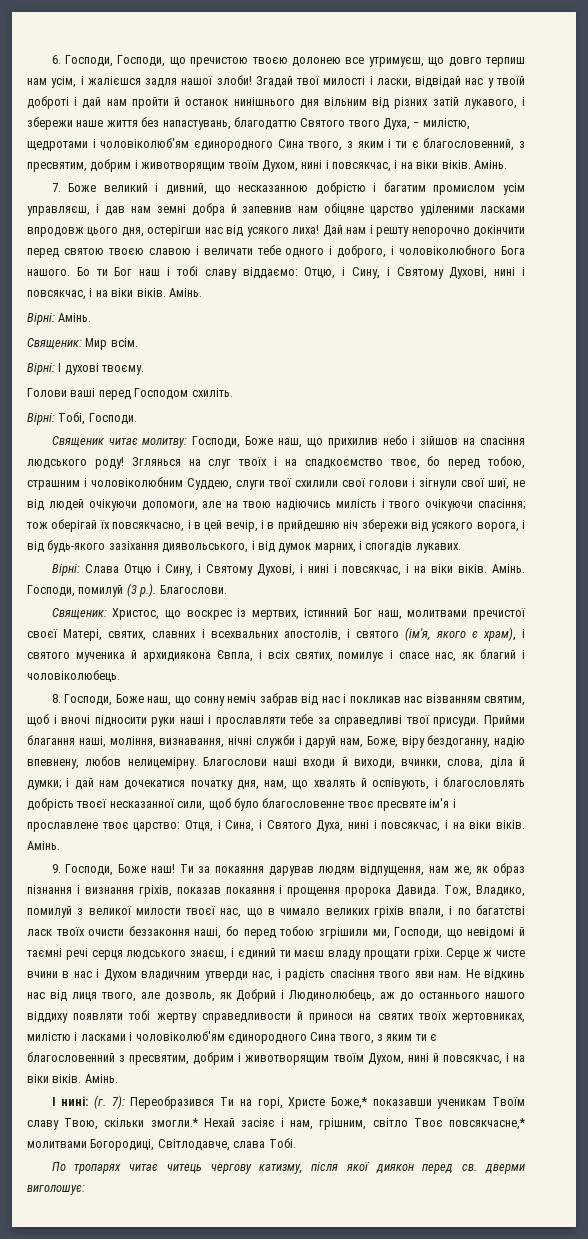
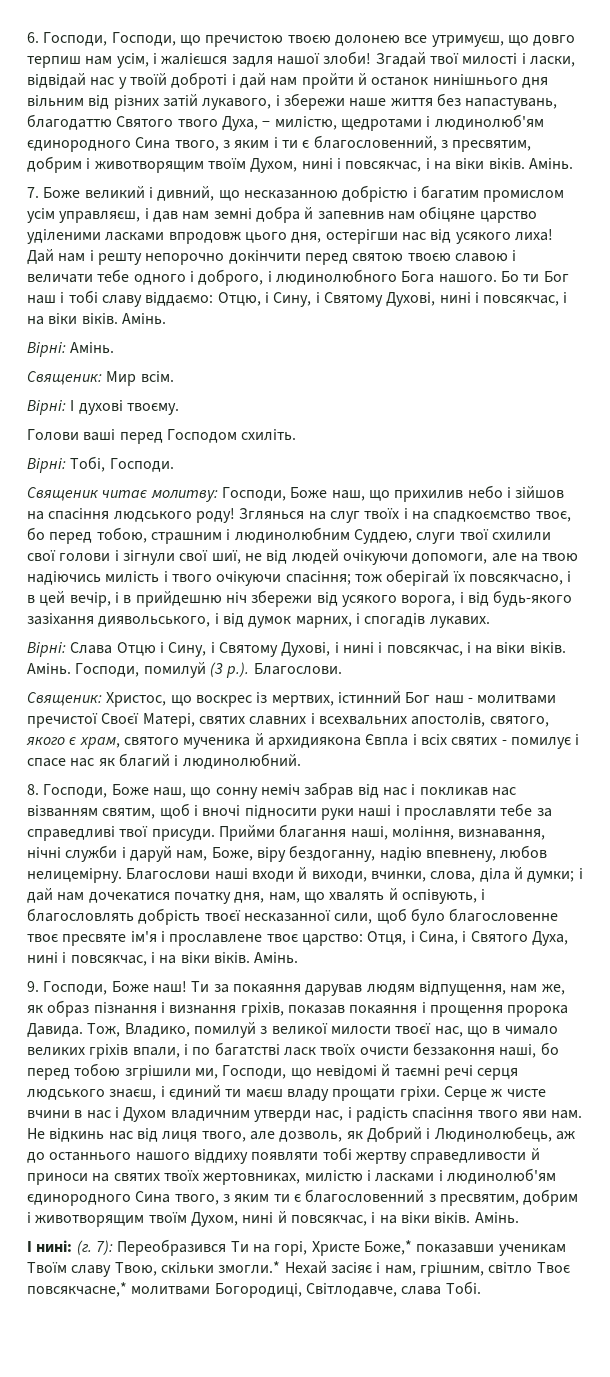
[100,138,190,148] чоловіколюб'ям -> [434,114,544,130] людинолюб'ям
[399,245,497,255] чоловіколюбного -> [275,269,397,285] людинолюбного
[91,477,183,487] чоловіколюбним -> [234,527,350,543] людинолюбним
[377,608,527,620] [27,627,525,641] наш, молитвами пречистої своєї Матері, святих, славних і всехвальних апостолів, і святого (ім'я, якого є храм), і -> [434,695,557,704] [27,713,549,728] [26,737,120,749] наш - молитвами пречистої Своєї Матері, святих славних і всехвальних апостолів, святого, якого є храм,
[216,650,253,662] Євпла, -> [365,734,409,746] Євпла
[294,652,333,662] святих, -> [451,737,507,745] святих -
[435,652,457,662] нас, -> [70,758,95,767] нас
[27,670,120,683] чоловіколюбець. -> [182,753,301,769] людинолюбний.
[135,1031,225,1041] чоловіколюб'ям -> [446,1168,556,1184] людинолюб'ям
[51,1162,525,1174] [27,1185,85,1195] // По тропарях читає читець чергову катизму, після якої диякон перед св. дверми виголошує: -> (481, 1287) none

